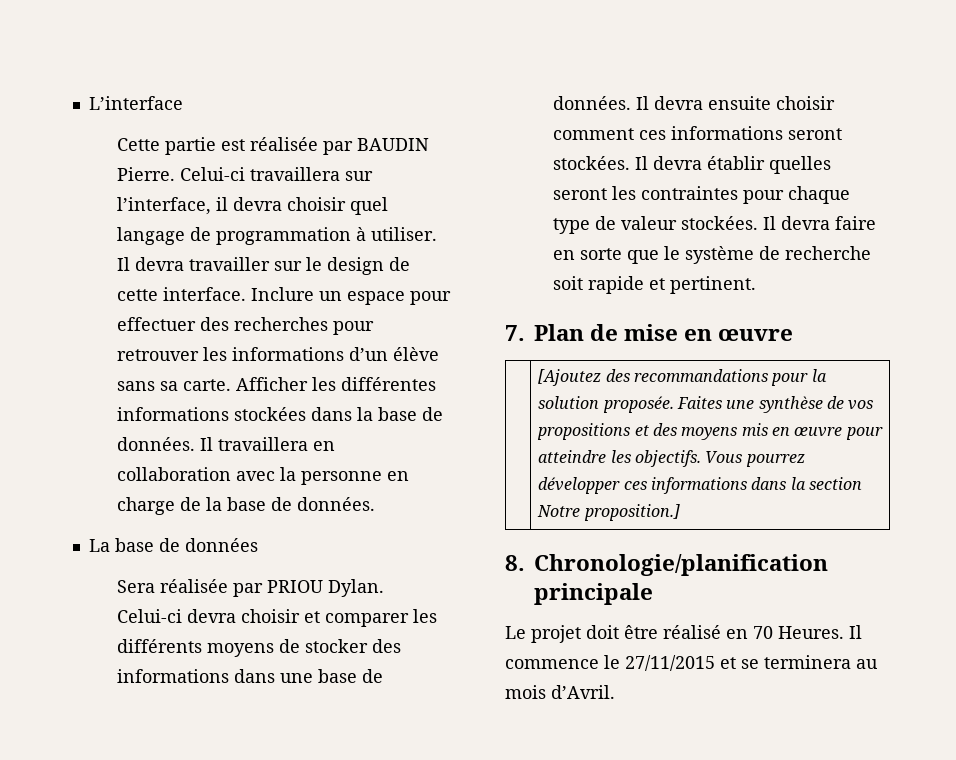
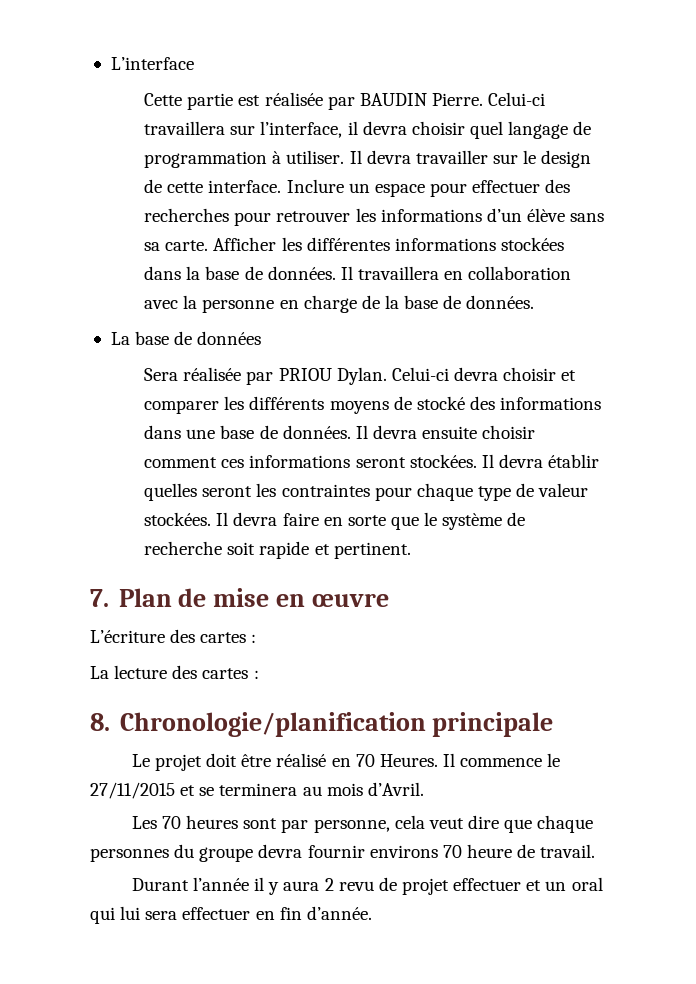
[305,639,369,653] stocker -> [416,396,465,410] stocké
[538,369,827,386] [538,396,874,413] [537,423,883,440] [538,450,805,467] [538,477,862,494] [537,504,680,521] // | [Ajoutez des recommandations pour la solution proposée. Faites une synthèse de vos propositions et des moyens mis en œuvre pour atteindre les objectifs. Vous pourrez développer ces informations dans la section Notre proposition.] -> [90,629,257,643] [90,665,259,679] // L’écriture des cartes : // La lecture des cartes :
(615, 692) none -> [131,815,594,833] [90,844,596,862] [131,877,603,895] [90,906,372,924] // Les 70 heures sont par personne, cela veut dire que chaque personnes du groupe devra fournir environs 70 heure de travail. // Durant l’année il y aura 2 revu de projet effectuer et un oral qui lui sera effectuer en fin d’année.

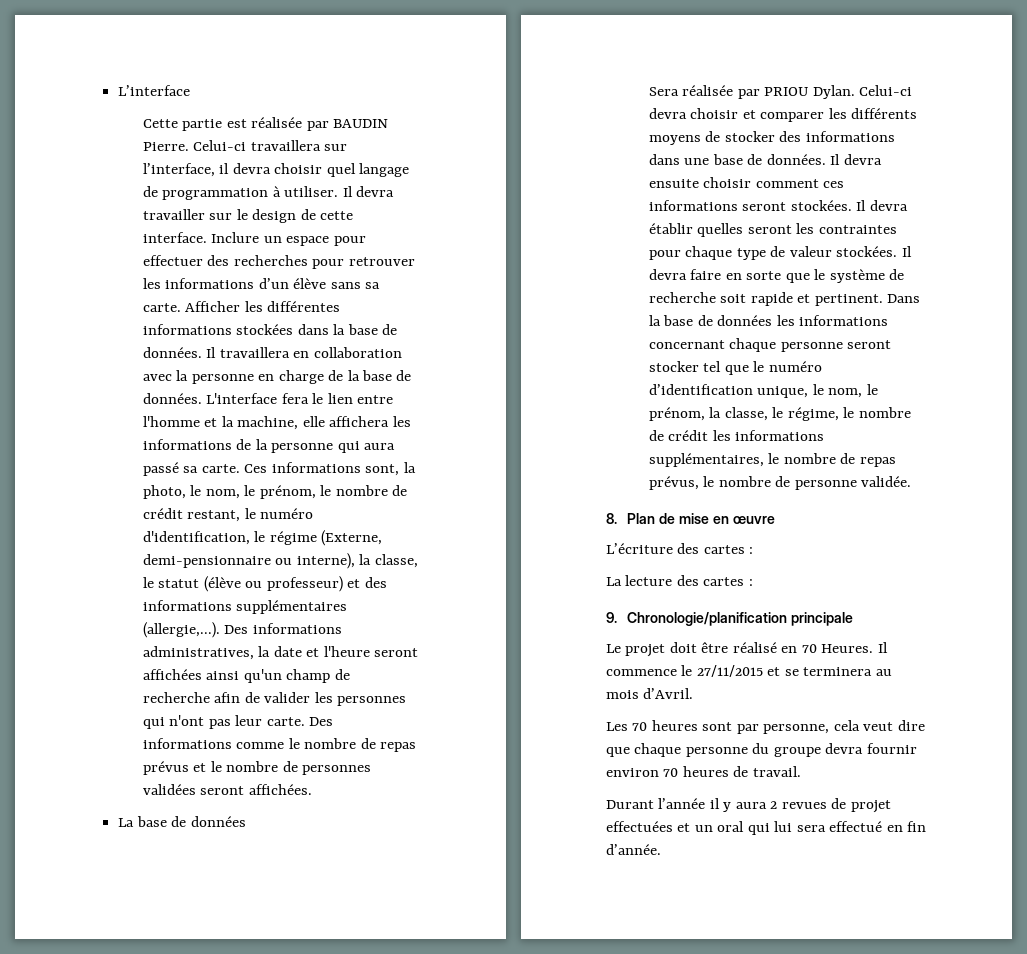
(535, 302) none -> [206,393,394,404] [142,416,411,430] [142,439,396,453] [142,462,416,476] [142,485,407,499] [142,508,314,522] [142,530,383,546] [142,553,418,569] [142,576,387,592] [142,600,348,614] [142,622,342,638] [142,646,419,660] [142,669,350,683] [142,692,407,706] [142,715,334,729] [142,738,417,752] [142,761,372,775] [142,784,312,795] L'interface fera le lien entre l'homme et la machine, elle affichera les informations de la personne qui aura passé sa carte. Ces informations sont, la photo, le nom, le prénom, le nombre de crédit restant, le numéro d'identification, le régime (Externe, demi-pensionnaire ou interne), la classe, le statut (élève ou professeur) et des informations supplémentaires (allergie,...). Des informations administratives, la date et l'heure seront affichées ainsi qu'un champ de recherche afin de valider les personnes qui n'ont pas leur carte. Des informations comme le nombre de repas prévus et le nombre de personnes validées seront affichées.
[416,396,465,410] stocké -> [724,131,775,142] stocker
[90,589,109,607] // 7. -> [887,294,921,303] [648,315,889,326] [648,338,892,352] [648,361,822,375] [648,384,878,398] [648,407,911,421] [648,430,825,441] [648,453,896,467] [648,476,912,490] [606,513,617,524] Dans la base de données les informations concernant chaque personne seront stocker tel que le numéro d’identification unique, le nom, le prénom, la classe, le régime, le nombre de crédit les informations supplémentaires, le nombre de repas prévus, le nombre de personne validée. // 8.
[90,713,110,731] 8. -> [606,612,617,623] 9.
[90,848,169,862] personnes -> [685,747,748,757] personne
[369,844,512,858] environs 70 heure -> [606,766,729,777] environ 70 heures
[338,881,374,891] revu -> [781,802,827,809] revues
[453,878,522,891] effectuer -> [606,821,673,832] effectuées
[182,907,251,920] effectuer -> [829,821,883,832] effectué

